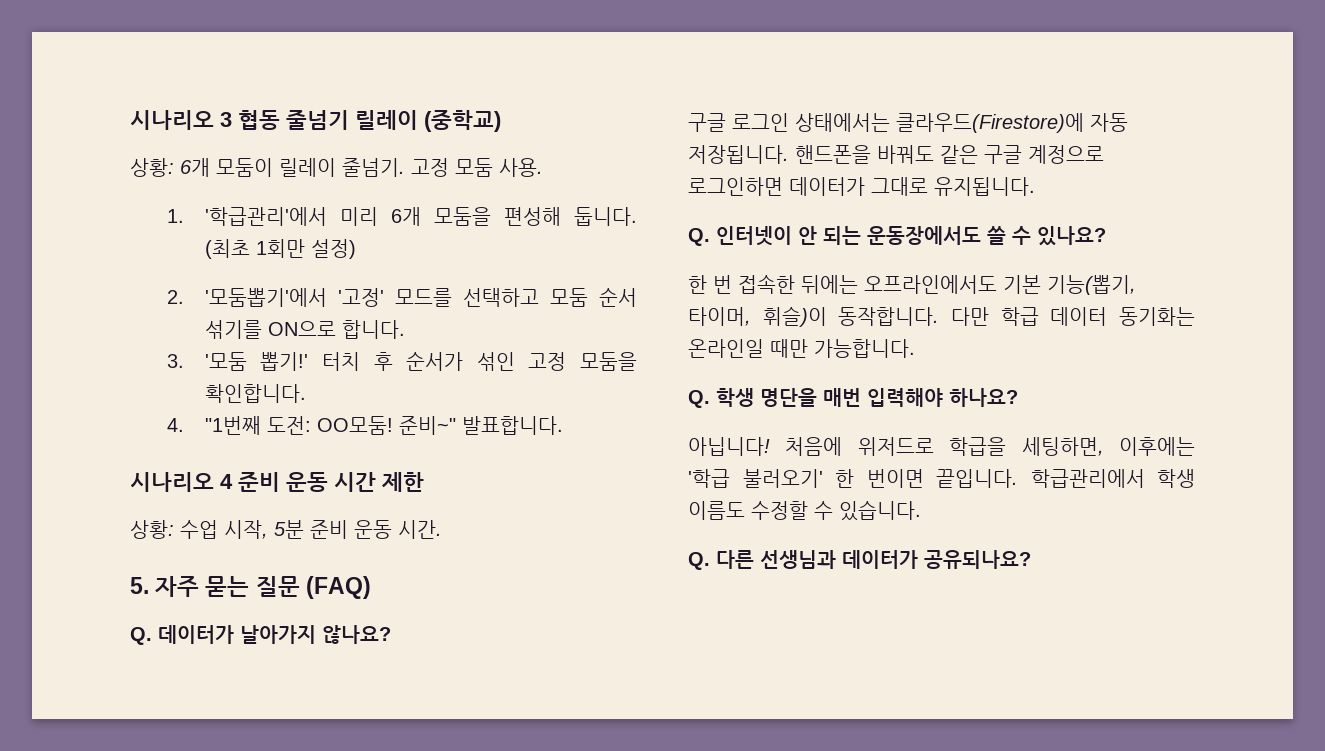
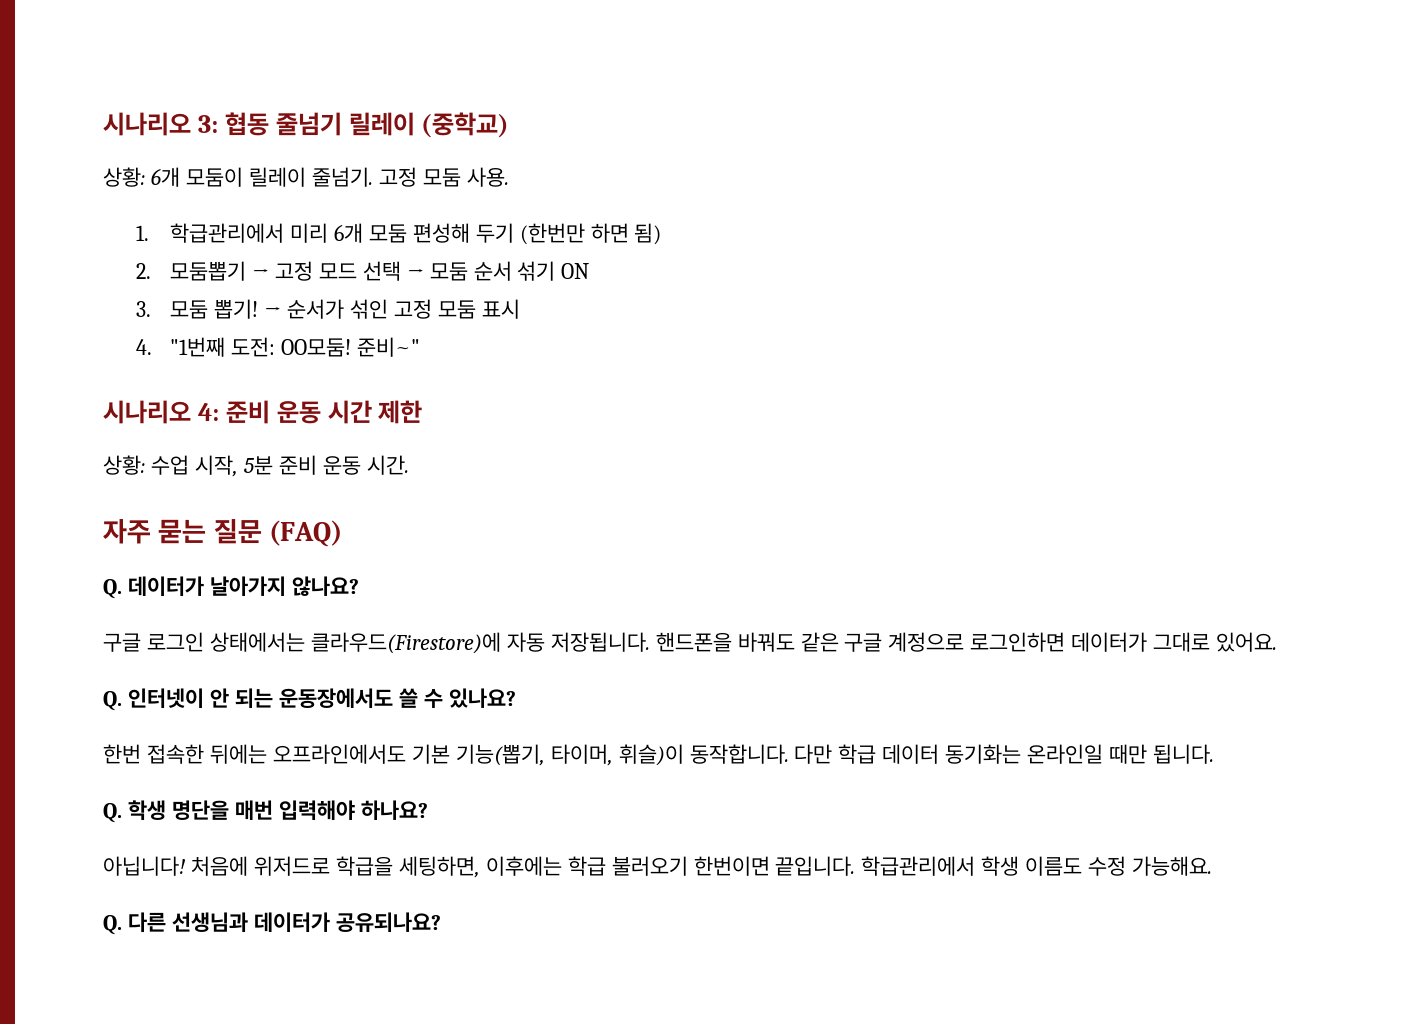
[130,110,232,130] 시나리오 3 -> [103,112,218,136] 시나리오 3:
[204,207,327,226] '학급관리'에서 -> [169,223,284,243] 학급관리에서
[433,207,637,226] [204,239,356,259] [167,287,637,307] [204,320,405,339] [167,352,393,371] 모둠을 편성해 둡니다. (최초 1회만 설정) // 2. '모둠뽑기'에서 '고정' 모드를 선택하고 모둠 순서 섞기를 ON으로 합니다. // 3. '모둠 뽑기!' 터치 후 -> [368,223,662,245] [136,261,590,281] [136,299,281,319] 모둠 편성해 두기 (한번만 하면 됨) // 2. 모둠뽑기 → 고정 모드 선택 → 모둠 순서 섞기 ON // 3. 모둠 뽑기! →
[580,352,638,371] [204,384,306,403] 모둠을 확인합니다. -> [437,299,520,319] 모둠 표시
[461,416,563,435] [130,472,233,492] 발표합니다. // 시나리오 4 -> [103,400,219,424] // 시나리오 4:
[130,577,149,594] 5. -> (409, 465) none
[934,177,1035,196] 유지됩니다. -> [1216,632,1278,652] 있어요.
[688,275,732,294] 한 번 -> [103,744,141,764] 한번
[814,339,915,358] 가능합니다. -> [1153,744,1215,764] 됩니다.
[688,469,924,488] '학급 불러오기' 한 번이면 -> [567,856,770,876] 학급 불러오기 한번이면
[751,500,921,521] 수정할 수 있습니다. -> [1088,856,1213,876] 수정 가능해요.

